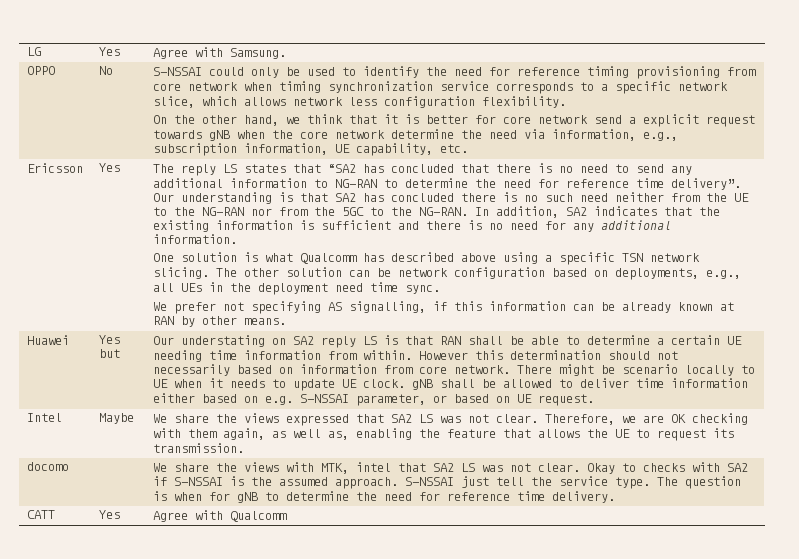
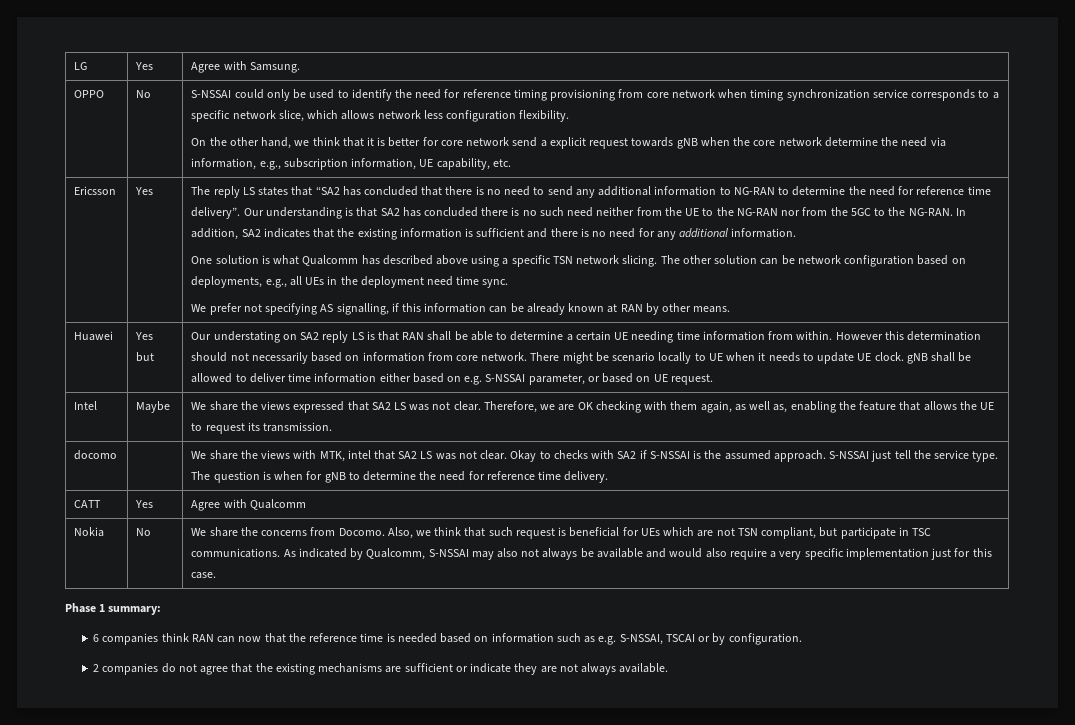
(287, 516) none -> [74,527,105,537] [136,528,152,536] [191,527,932,539] [191,548,992,560] [191,572,217,579] [65,603,162,615] [93,633,802,645] [93,663,669,675] // Nokia | No | We share the concerns from Docomo. Also, we think that such request is beneficial for UEs which are not TSN compliant, but participate in TSC communications. As indicated by Qualcomm, S-NSSAI may also not always be available and would also require a very specific implementation just for this case. // Phase 1 summary: // 6 companies think RAN can now that the reference time is needed based on information such as e.g. S-NSSAI, TSCAI or by configuration. // 2 companies do not agree that the existing mechanisms are sufficient or indicate they are not always available.

